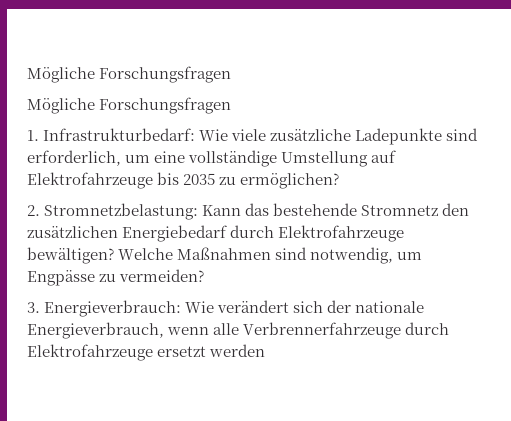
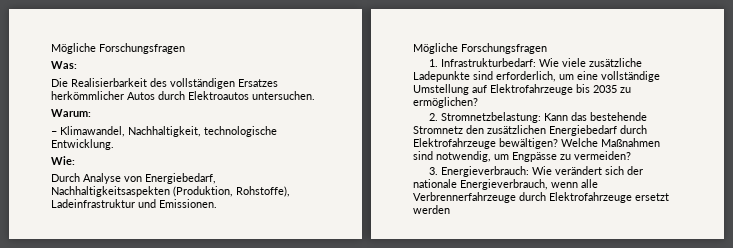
[27,66,232,83] Mögliche Forschungsfragen -> [51,43,185,54] [51,61,77,69] [51,78,278,89] [51,91,315,100] [51,109,91,117] [51,126,277,137] [51,139,114,150] [51,156,75,165] [51,173,216,184] [51,186,290,197] [51,199,217,208] Mögliche Forschungsfragen // Was: // Die Realisierbarkeit des vollständigen Ersatzes herkömmlicher Autos durch Elektroautos untersuchen. // Warum: // – Klimawandel, Nachhaltigkeit, technologische Entwicklung. // Wie: // Durch Analyse von Energiebedarf, Nachhaltigkeitsaspekten (Produktion, Rohstoffe), Ladeinfrastruktur und Emissionen.

